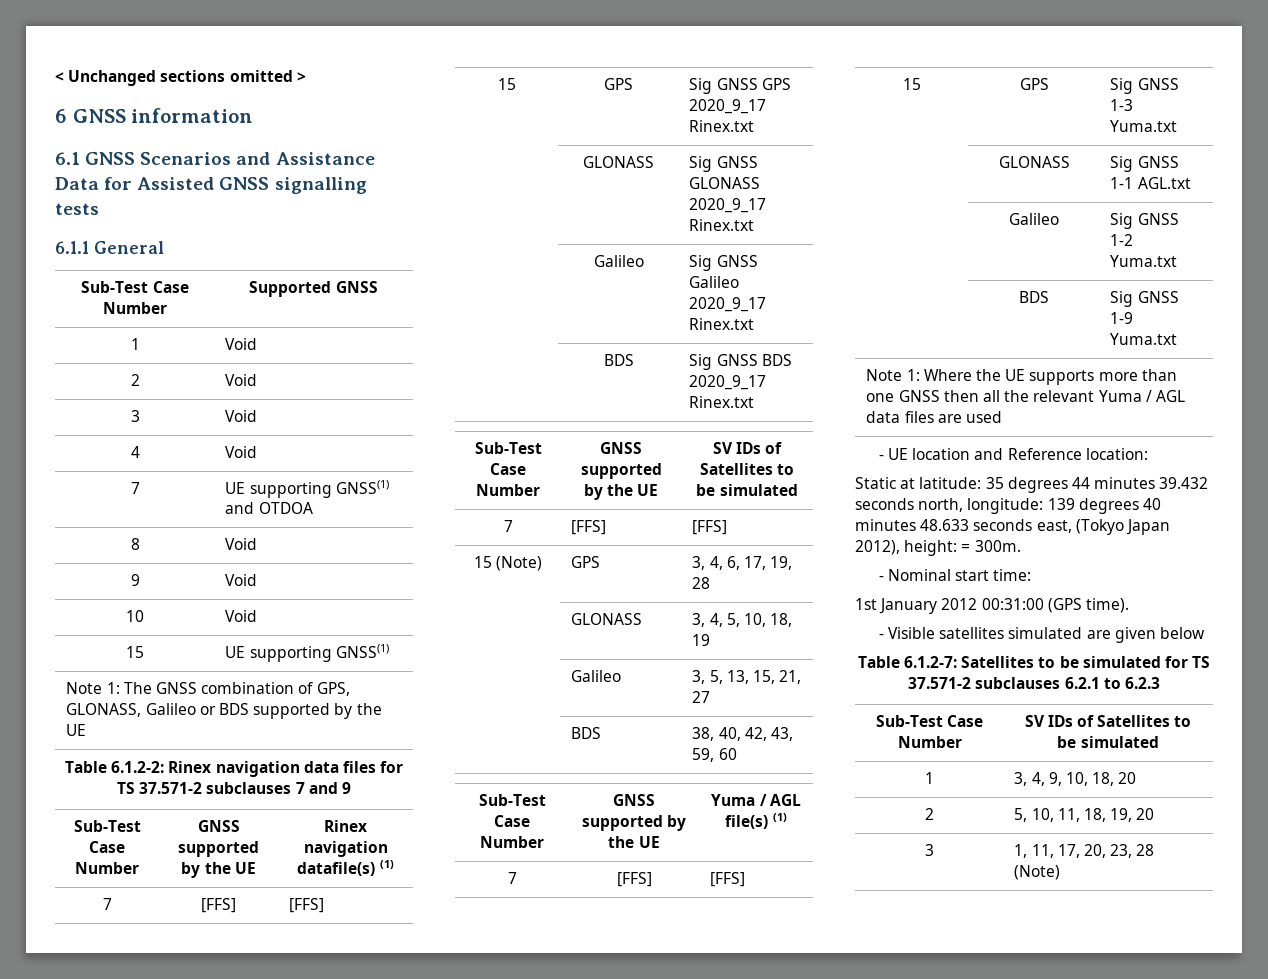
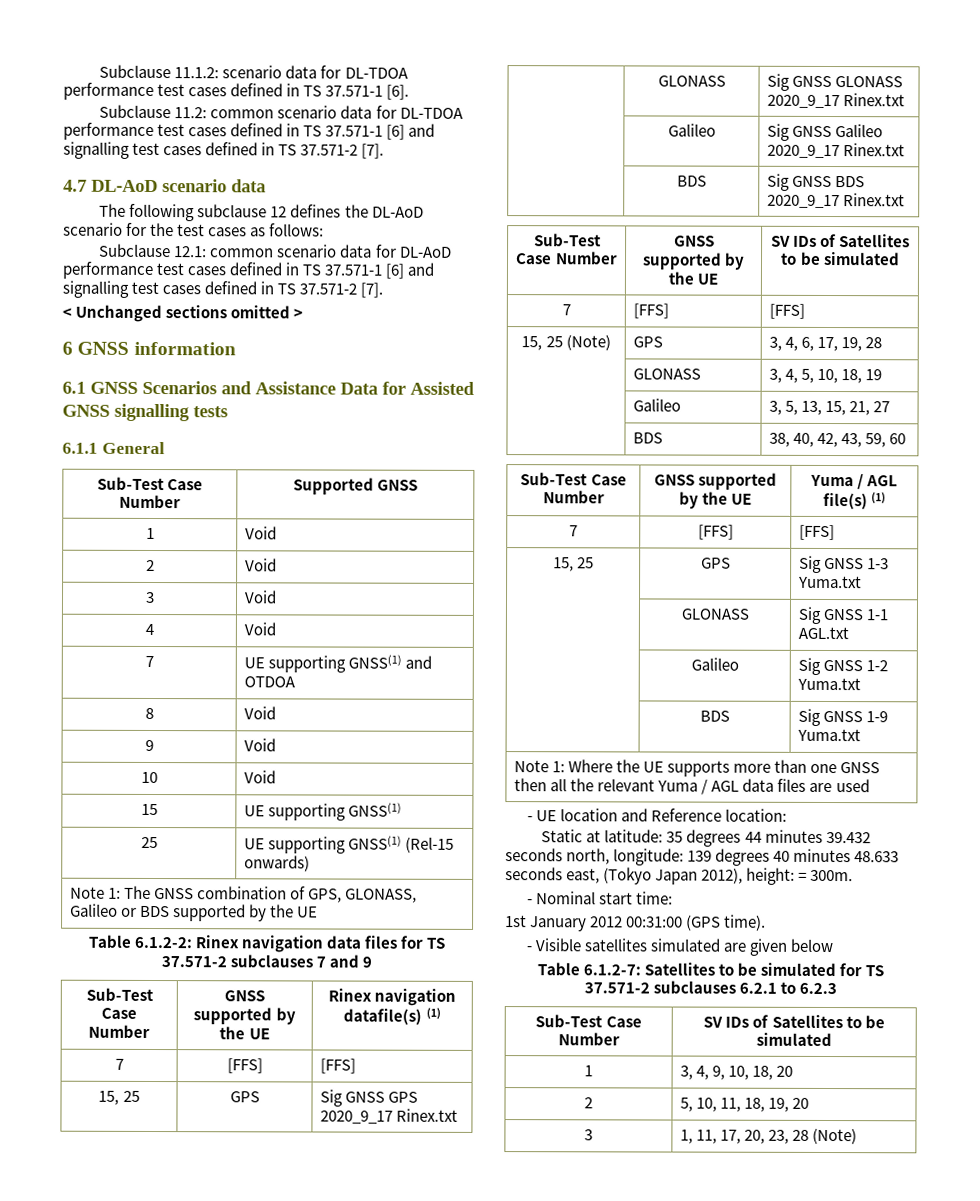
(55, 77) none -> [99,64,409,79] [63,82,410,100] [99,104,464,119] [63,122,436,140] [63,141,385,159] [63,179,266,193] [99,203,424,222] [63,222,325,237] [99,243,452,258] [62,261,436,279] [62,280,384,298] Subclause 11.1.2: scenario data for DL-TDOA performance test cases defined in TS 37.571-1 [6]. // Subclause 11.2: common scenario data for DL-TDOA performance test cases defined in TS 37.571-1 [6] and signalling test cases defined in TS 37.571-2 [7]. // 4.7 DL-AoD scenario data // The following subclause 12 defines the DL-AoD scenario for the test cases as follows: // Subclause 12.1: common scenario data for DL-AoD performance test cases defined in TS 37.571-1 [6] and signalling test cases defined in TS 37.571-2 [7]. //
(389, 651) none -> [140,836,158,849] [244,835,455,854] [244,855,311,872] // 25 | UE supporting GNSS(1) (Rel-15 onwards)
[498,78,516,90] 15 -> [98,1090,140,1105] 15, 25
[473,556,492,568] 15 -> [521,336,563,351] 15, 25
[903,78,921,90] 15 -> [552,557,595,572] 15, 25

